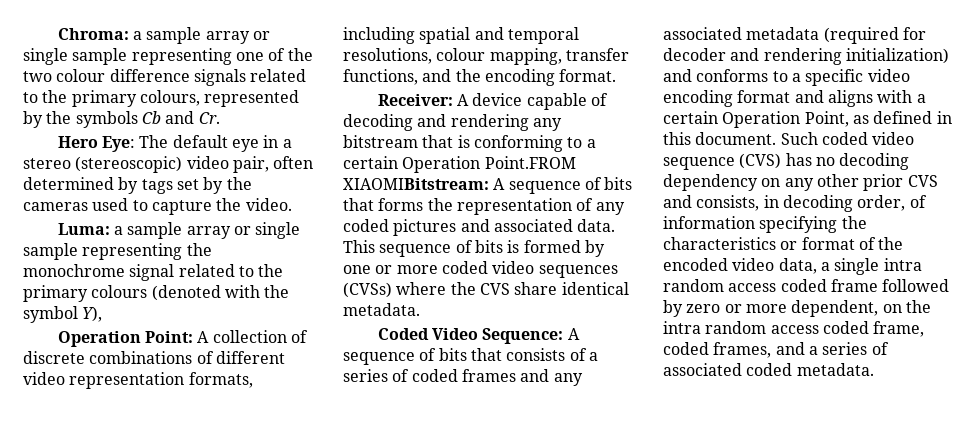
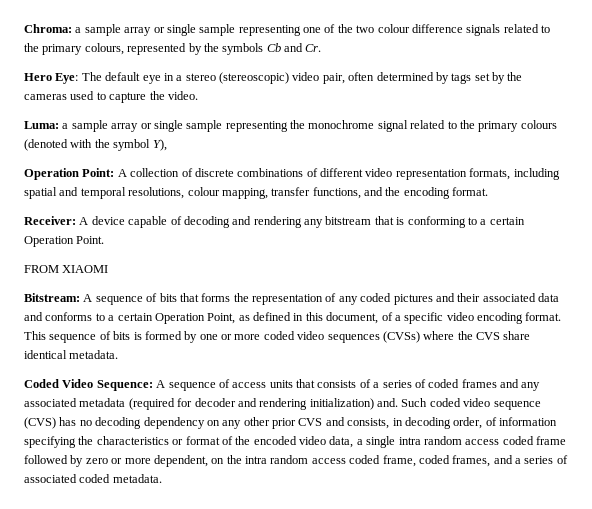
[484,156,576,169] [343,178,489,190] Point.FROM XIAOMIBitstream: -> [76,236,105,244] [24,265,109,273] [24,293,80,302] Point. // FROM XIAOMI // Bitstream:
[493,219,616,232] associated data. -> [457,293,559,302] [24,312,562,324] their associated data and conforms to a certain Operation Point, as defined in this document, of a specific video encoding format.
[438,348,467,361] bits -> [232,380,293,388] access units
[663,69,910,86] [663,90,926,107] [663,111,952,128] [663,132,777,145] and conforms to a specific video encoding format and aligns with a certain Operation Point, as defined in this document. -> [377,398,398,407] and.

